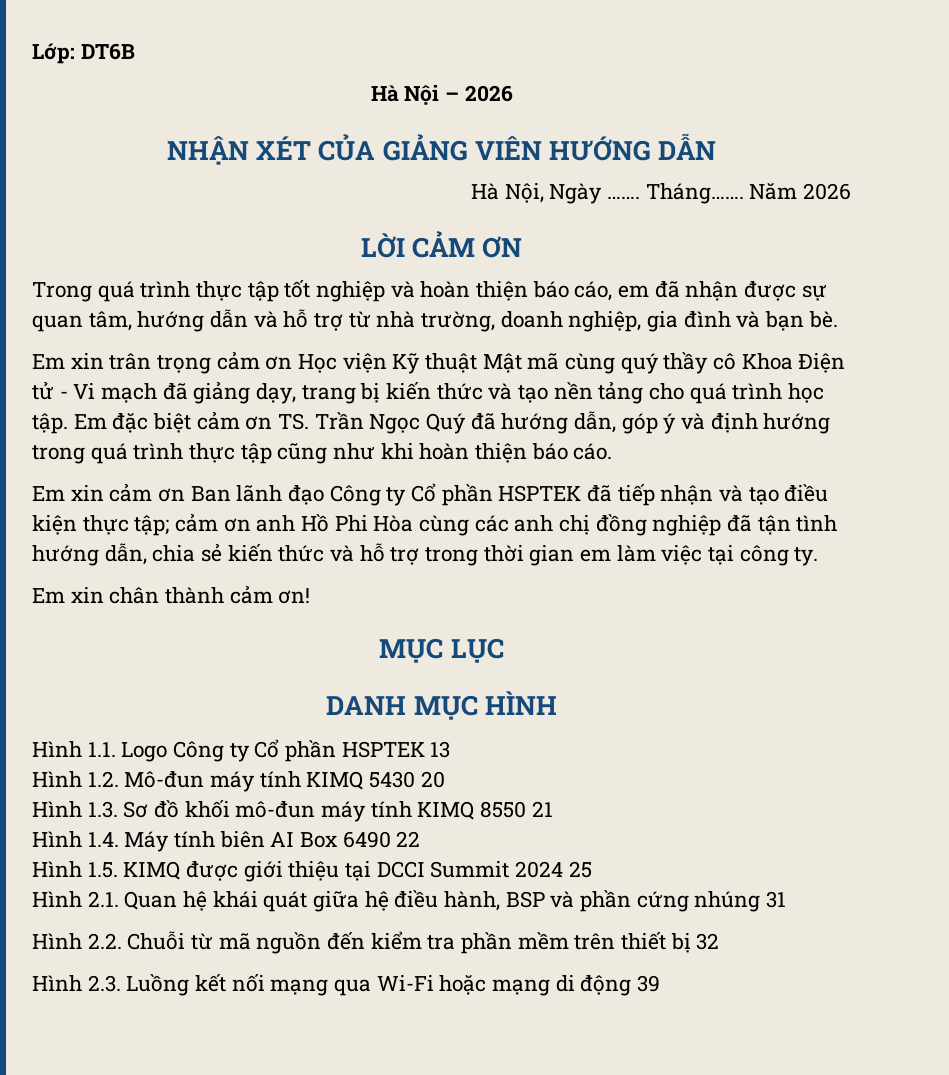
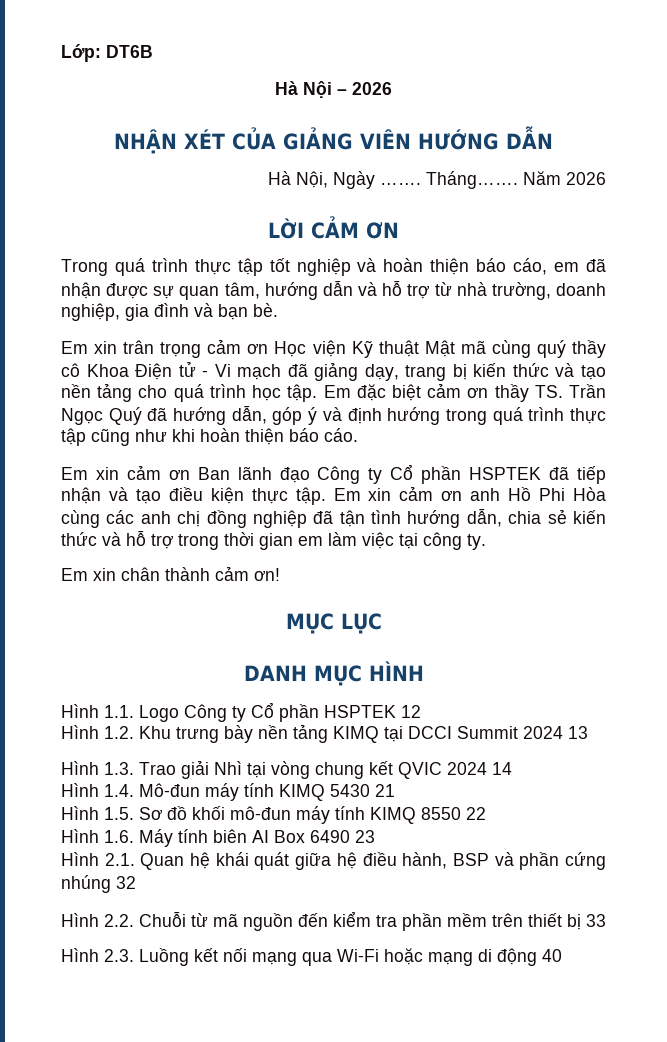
(273, 423) none -> [494,384,529,402] thầy
[134,515,170,536] tập; -> [295,487,392,505] tập. Em xin
[430,741,451,758] [32,771,119,787] 13 // Hình 1.2. -> [401,705,421,718] [61,724,588,743] [61,760,512,779] [61,783,134,797] 12 // Hình 1.2. Khu trưng bày nền tảng KIMQ tại DCCI Summit 2024 13 // Hình 1.3. Trao giải Nhì tại vòng chung kết QVIC 2024 14 // Hình 1.4.
[420,771,445,788] [32,801,118,818] 20 // Hình 1.3. -> [375,784,395,797] [61,806,134,820] 21 // Hình 1.5.
[531,801,553,817] [32,831,119,847] 21 // Hình 1.4. -> [466,807,486,820] [61,829,134,843] 22 // Hình 1.6.
[396,831,421,847] [32,861,592,882] 22 // Hình 1.5. KIMQ được giới thiệu tại DCCI Summit 2024 25 -> [355,830,375,843] 23
[766,891,787,908] 31 -> [116,876,136,889] 32
[696,933,720,950] 32 -> [586,914,606,927] 33
[637,975,661,992] 39 -> [542,949,562,962] 40

